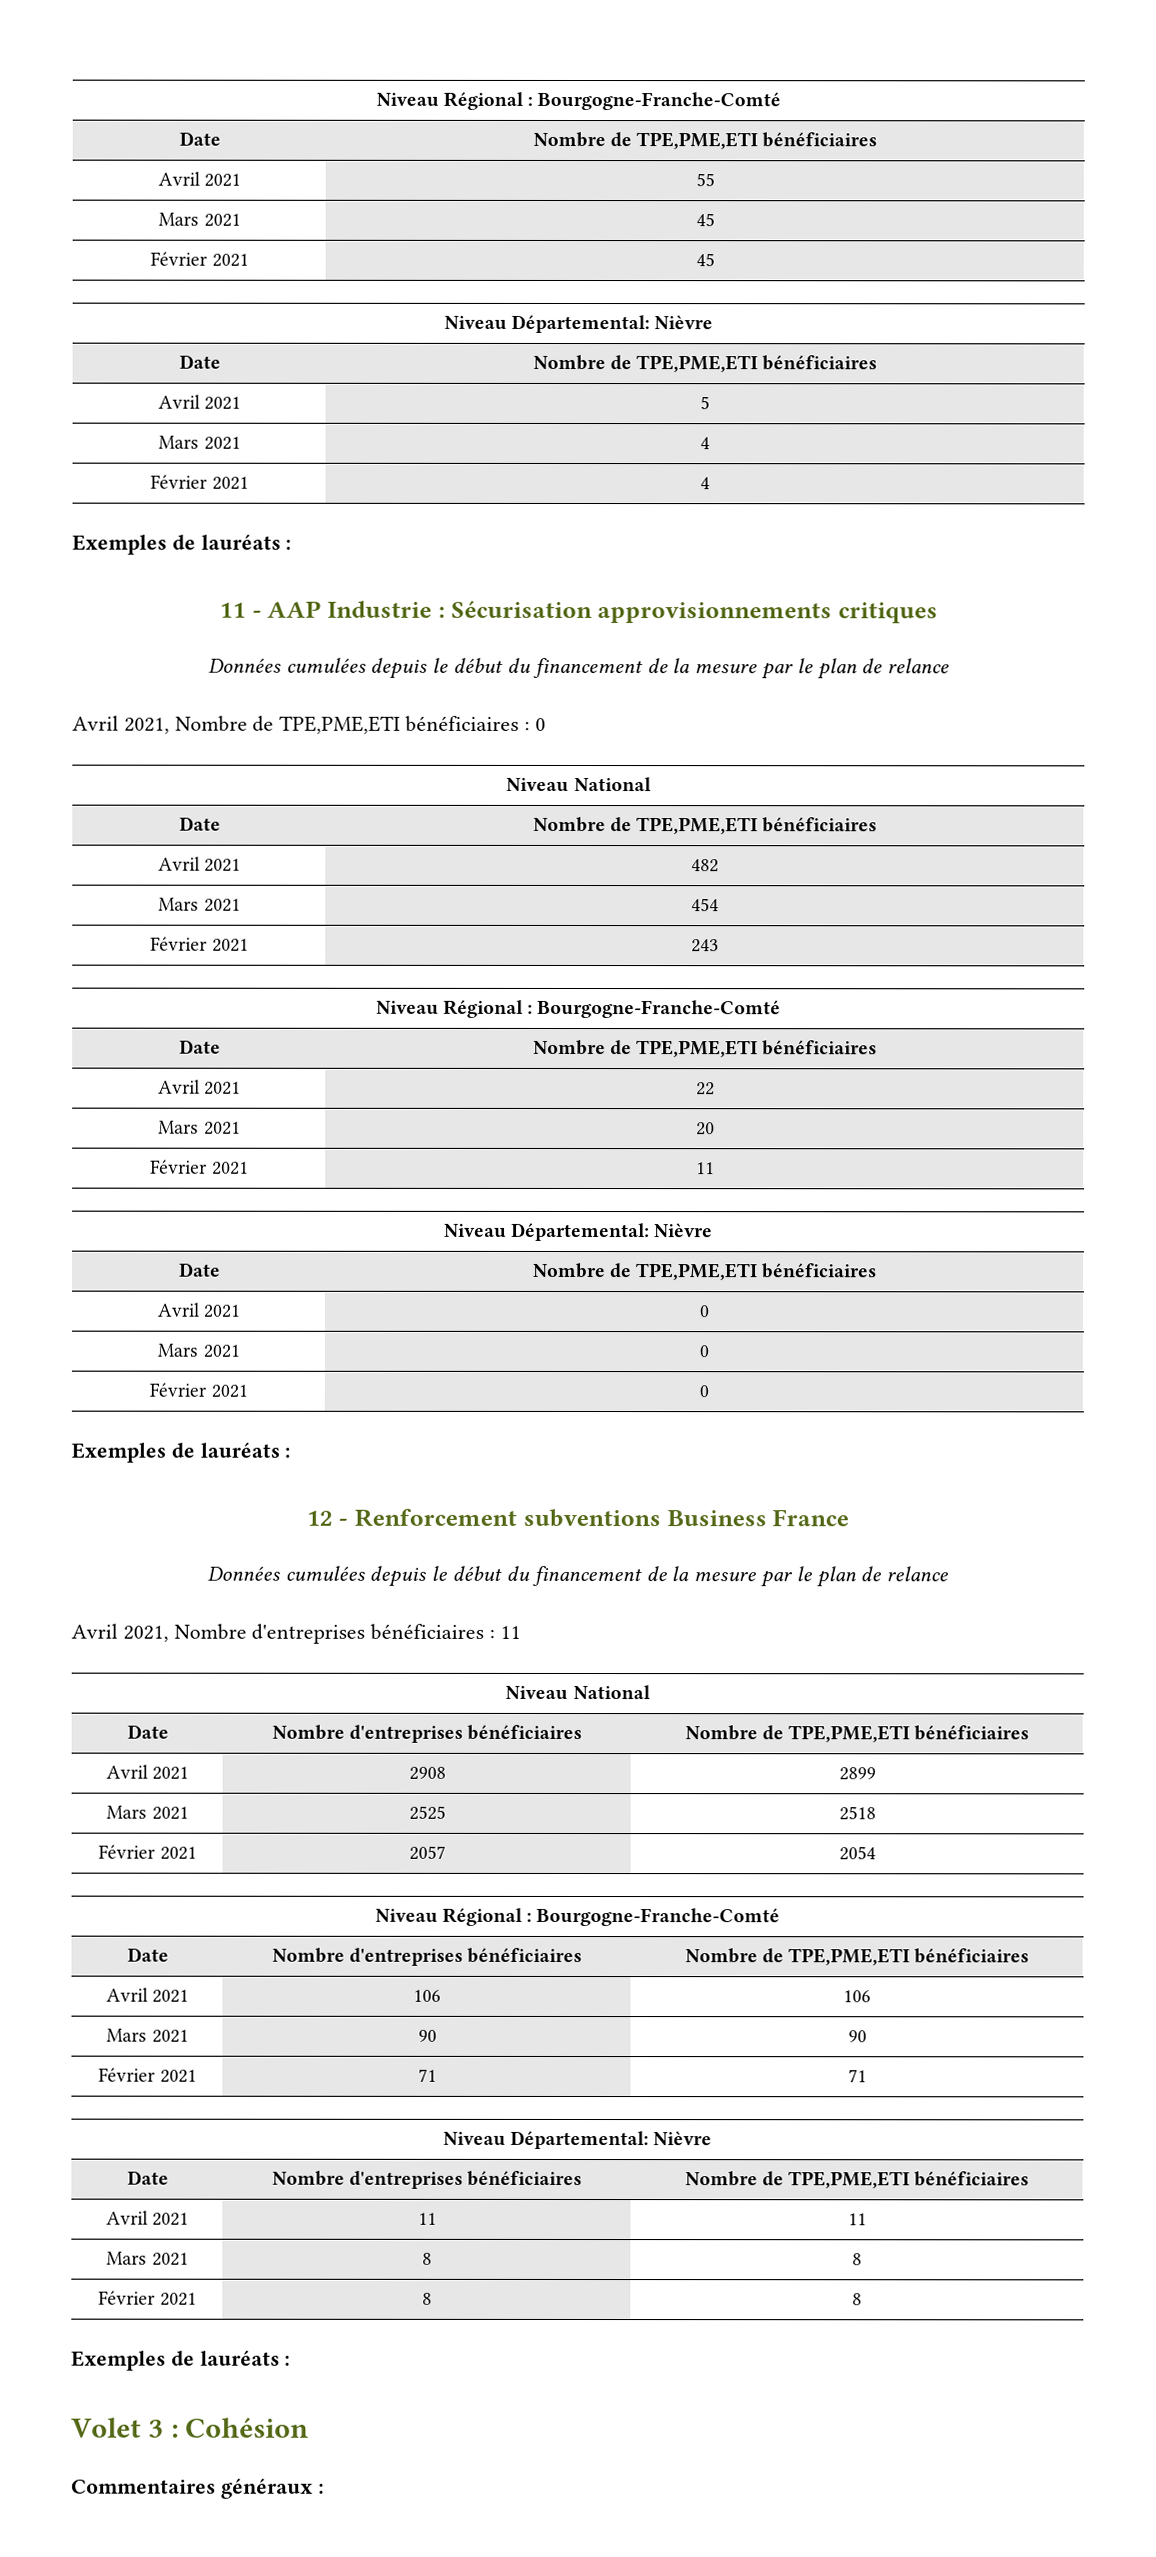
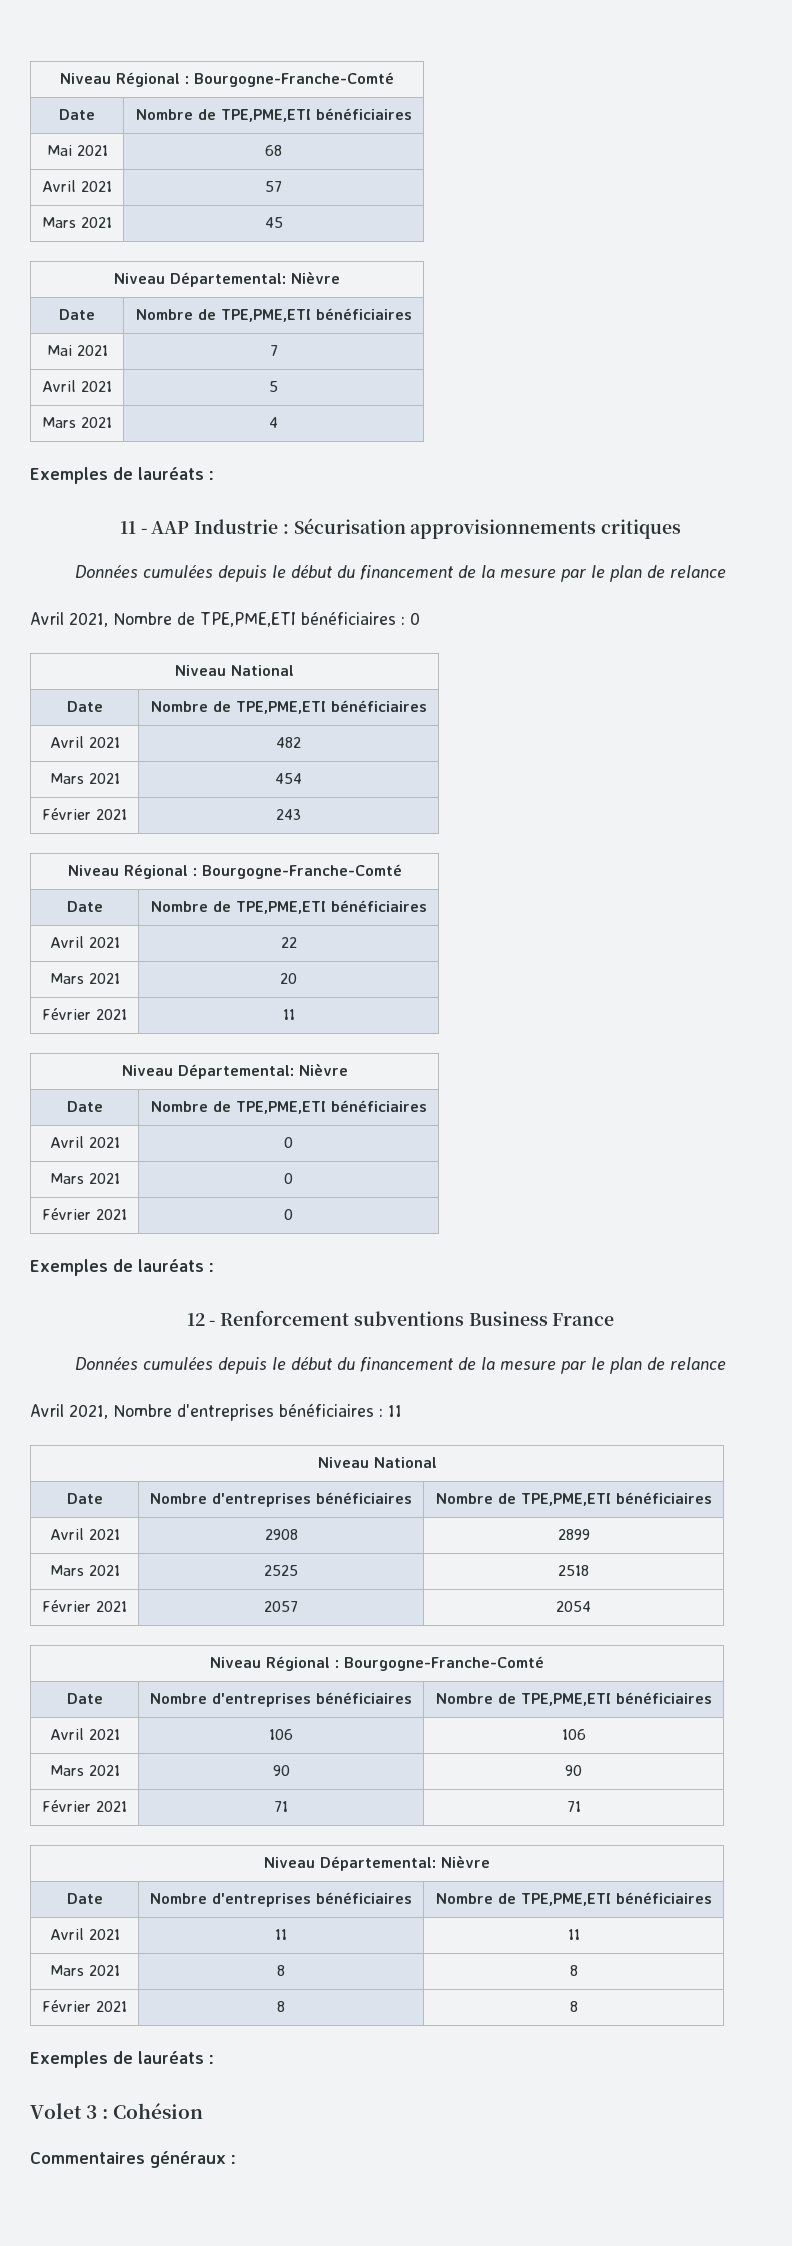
[375,91,782,111] [178,131,221,146] [532,131,878,150] [157,171,242,187] [695,173,715,187] Niveau Régional : Bourgogne-Franche-Comté // Date | Nombre de TPE,PME,ETI bénéficiaires // Avril 2021 | 55 -> [59,72,394,87] [59,109,95,120] [135,108,412,122] [46,145,108,156] [265,145,282,156] [42,180,112,192] [265,181,282,192] Niveau Régional : Bourgogne-Franche-Comté // Date | Nombre de TPE,PME,ETI bénéficiaires // Mai 2021 | 68 // Avril 2021 | 57
[150,251,249,267] [695,253,715,267] [443,314,714,334] [178,354,221,369] [532,354,878,373] // Février 2021 | 45 // Niveau Départemental: Nièvre // Date | Nombre de TPE,PME,ETI bénéficiaires -> [114,272,340,287] [59,309,95,320] [135,308,412,322] [46,345,108,356] [269,345,278,356] // Niveau Départemental: Nièvre // Date | Nombre de TPE,PME,ETI bénéficiaires // Mai 2021 | 7
[150,474,249,490] [700,477,710,490] // Février 2021 | 4 -> (278, 422) none

